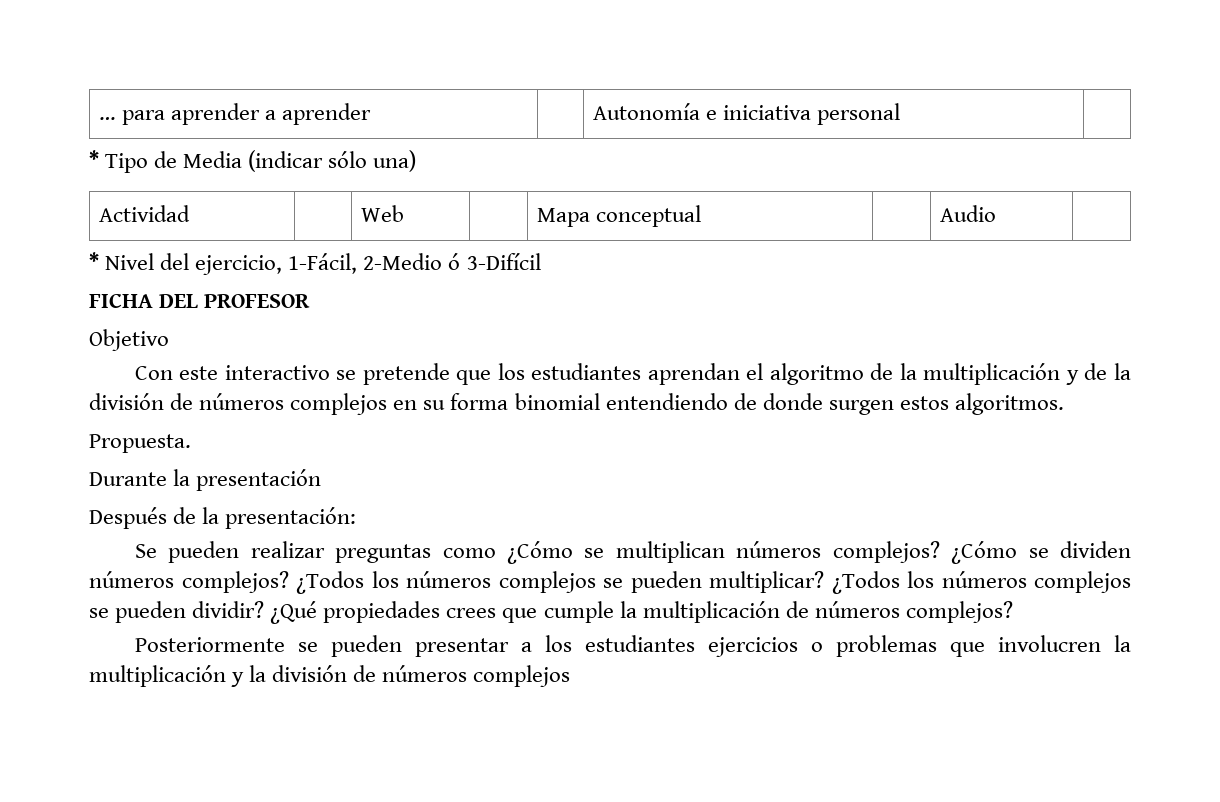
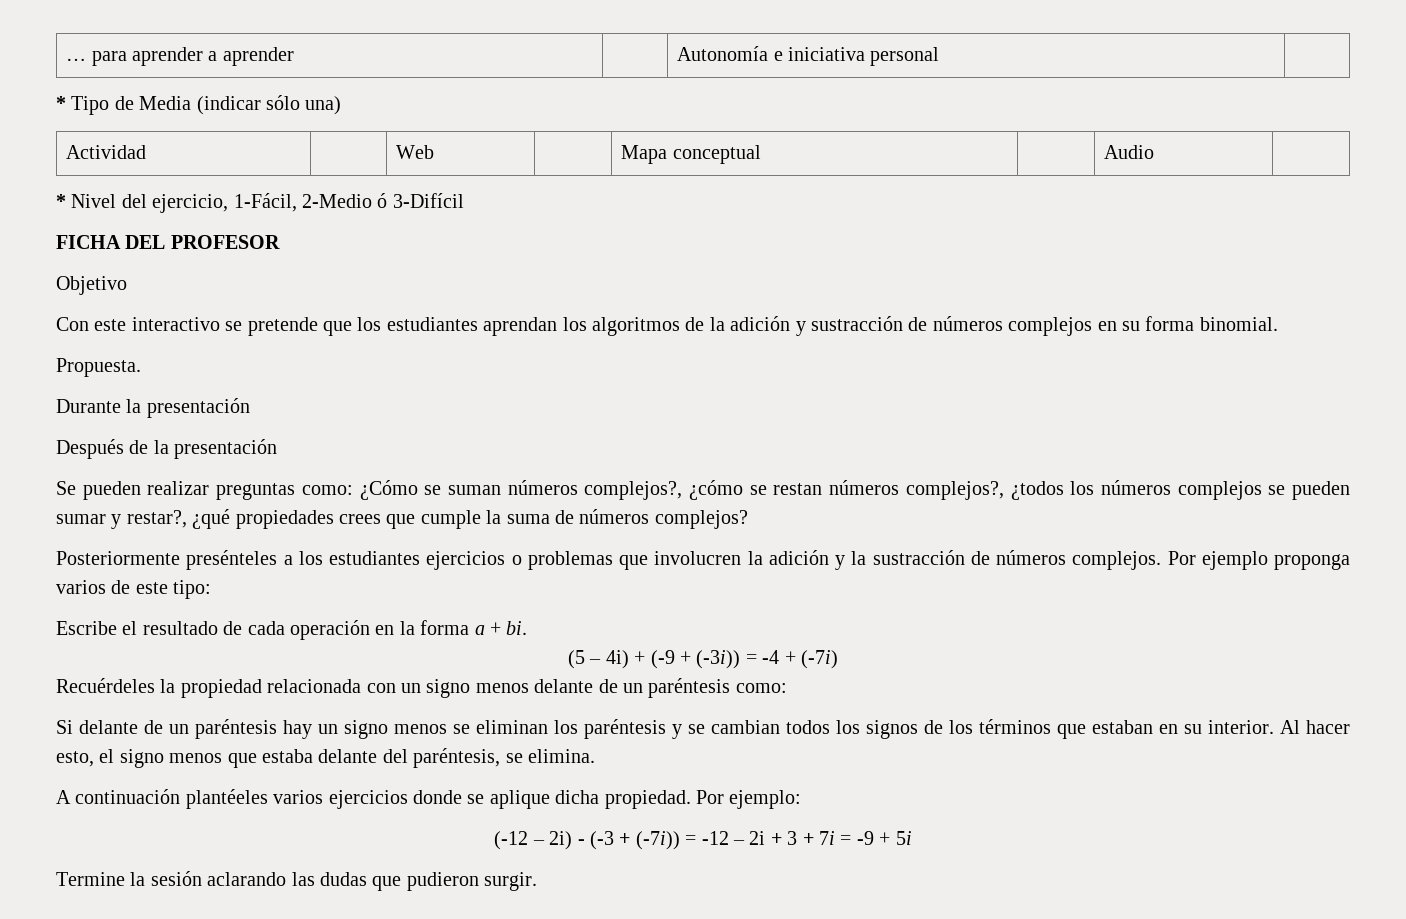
[746,363,1132,385] [89,393,164,410] el algoritmo de la multiplicación y de la división -> [562,316,903,336] los algoritmos de la adición y sustracción
[514,393,1064,415] binomial entendiendo de donde surgen estos algoritmos. -> [1199,317,1278,331] binomial.
[225,507,357,529] presentación: -> [174,439,278,459] presentación
[442,541,1132,564] [89,571,1131,594] [89,601,318,624] como ¿Cómo se multiplican números complejos? ¿Cómo se dividen números complejos? ¿Todos los números complejos se pueden multiplicar? ¿Todos los números complejos se pueden dividir? ¿Qué -> [301,480,1351,500] [56,509,231,529] como: ¿Cómo se suman números complejos?, ¿cómo se restan números complejos?, ¿todos los números complejos se pueden sumar y restar?, ¿qué
[642,601,780,623] multiplicación -> [506,514,550,524] suma
[297,635,509,657] se pueden presentar -> [186,550,278,570] presénteles
[89,665,226,687] multiplicación -> [768,550,829,565] adición
[272,665,571,687] división de números complejos -> [872,550,1350,570] [56,580,212,599] [56,620,528,640] [568,650,838,669] [56,678,787,698] [56,719,1350,739] [56,748,595,768] [56,789,802,809] [494,831,912,850] [56,871,538,891] sustracción de números complejos. Por ejemplo proponga varios de este tipo: // Escribe el resultado de cada operación en la forma a + bi. // (5 – 4i) + (-9 + (-3i)) = -4 + (-7i) // Recuérdeles la propiedad relacionada con un signo menos delante de un paréntesis como: // Si delante de un paréntesis hay un signo menos se eliminan los paréntesis y se cambian todos los signos de los términos que estaban en su interior. Al hacer esto, el signo menos que estaba delante del paréntesis, se elimina. // A continuación plantéeles varios ejercicios donde se aplique dicha propiedad. Por ejemplo: // (-12 – 2i) - (-3 + (-7i)) = -12 – 2i + 3 + 7i = -9 + 5i // Termine la sesión aclarando las dudas que pudieron surgir.

